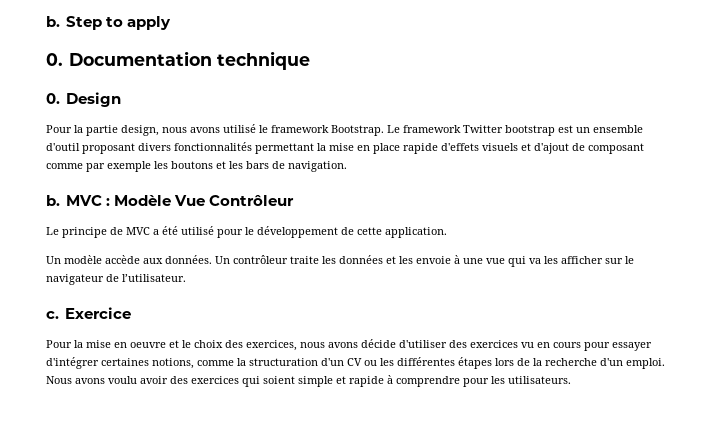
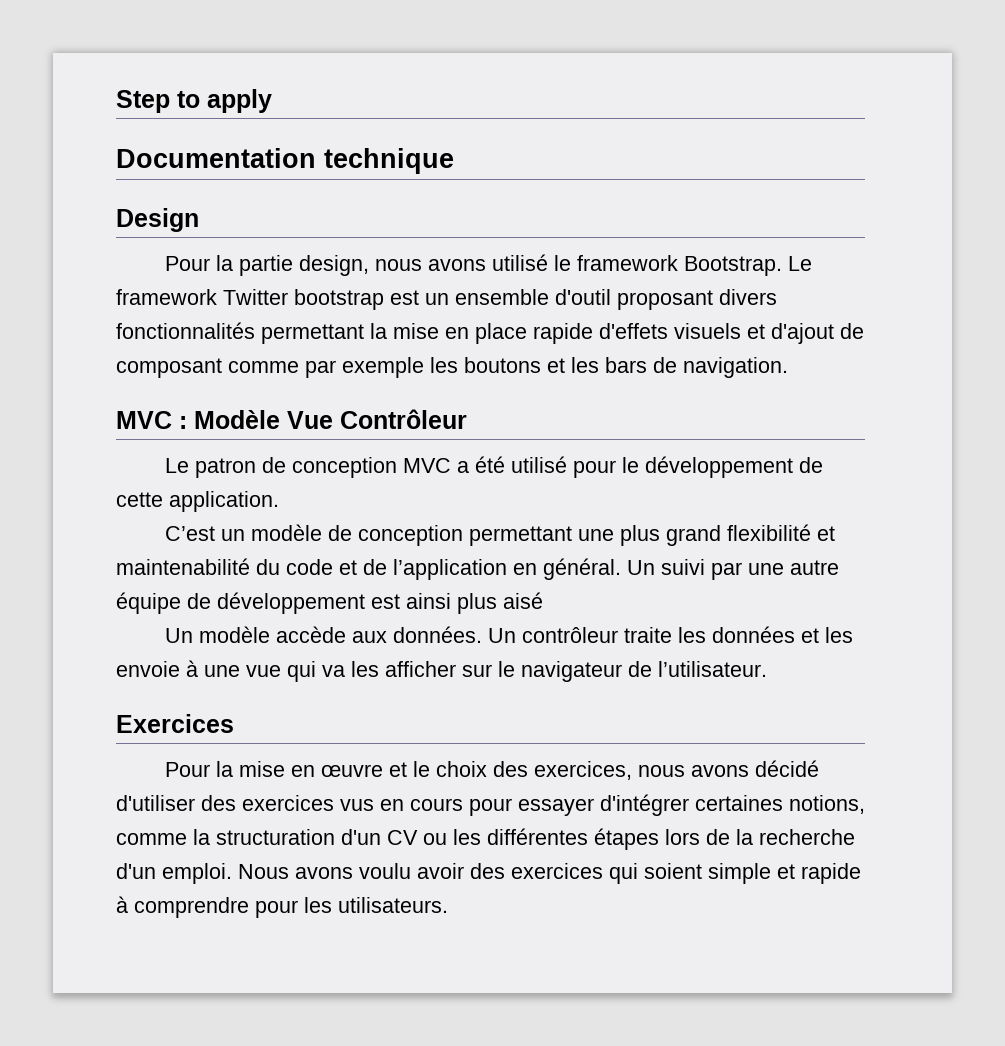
[46,16,60,27] b. -> (116, 101) none
[46,53,63,66] 0. -> (272, 101) none
[46,93,60,104] 0. -> (454, 161) none
[46,195,60,206] b. -> (788, 367) none
[62,227,123,238] principe de -> [195,457,398,478] patron de conception
(447, 232) none -> [165,524,836,546] [116,558,839,580] [116,592,543,614] // C’est un modèle de conception permettant une plus grand flexibilité et maintenabilité du code et de l’application en général. Un suivi par une autre équipe de développement est ainsi plus aisé
[46,307,131,319] c. Exercice -> [116,714,234,733] Exercices
[130,342,166,348] oeuvre -> [321,764,384,777] œuvre
[361,339,396,348] décide -> [755,760,820,777] décidé
[521,342,534,348] vu -> [340,799,374,811] vus

